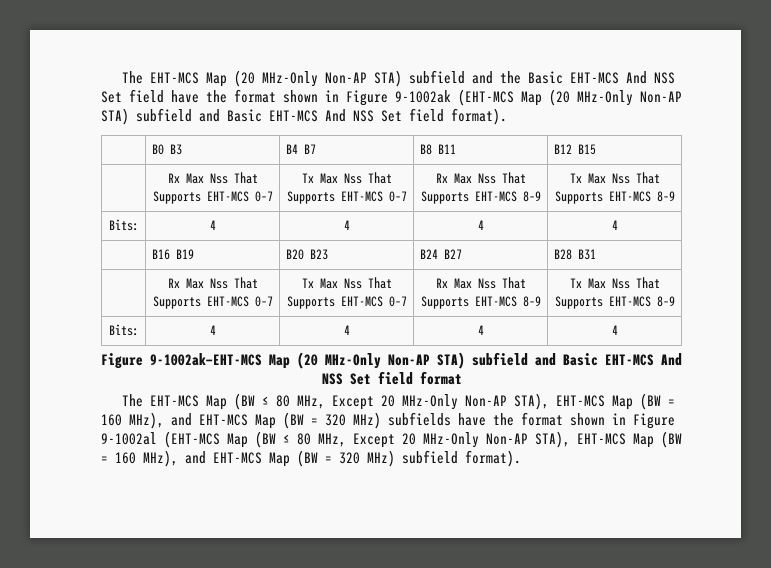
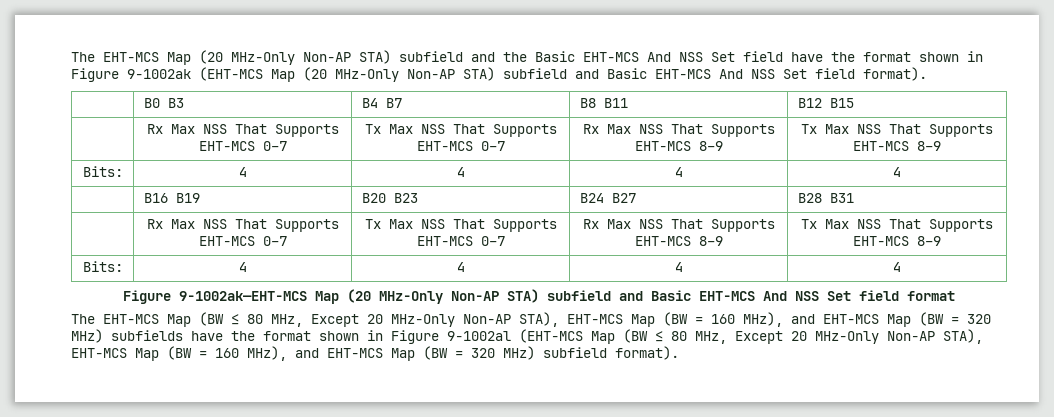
[209,172,258,184] [152,191,273,204] [301,172,392,184] [286,191,407,204] [435,172,526,184] [420,191,541,204] [569,173,630,184] Nss That Supports EHT-MCS 0–7 | Tx Max Nss That Supports EHT-MCS 0–7 | Rx Max Nss That Supports EHT-MCS 8–9 | Tx Max Nss -> [202,124,339,137] [198,141,287,151] [364,124,557,137] [416,141,505,151] [582,124,775,137] [634,141,723,151] [801,124,881,134] NSS That Supports EHT-MCS 0–7 | Tx Max NSS That Supports EHT-MCS 0–7 | Rx Max NSS That Supports EHT-MCS 8–9 | Tx Max NSS
[209,277,258,289] [152,296,273,309] [301,277,392,289] [286,296,407,309] [435,277,526,289] [420,296,541,309] [569,278,630,289] Nss That Supports EHT-MCS 0–7 | Tx Max Nss That Supports EHT-MCS 0–7 | Rx Max Nss That Supports EHT-MCS 8–9 | Tx Max Nss -> [202,219,339,232] [198,236,287,246] [364,219,557,232] [416,236,505,246] [582,219,775,232] [634,236,723,246] [801,219,881,229] NSS That Supports EHT-MCS 0–7 | Tx Max NSS That Supports EHT-MCS 0–7 | Rx Max NSS That Supports EHT-MCS 8–9 | Tx Max NSS

